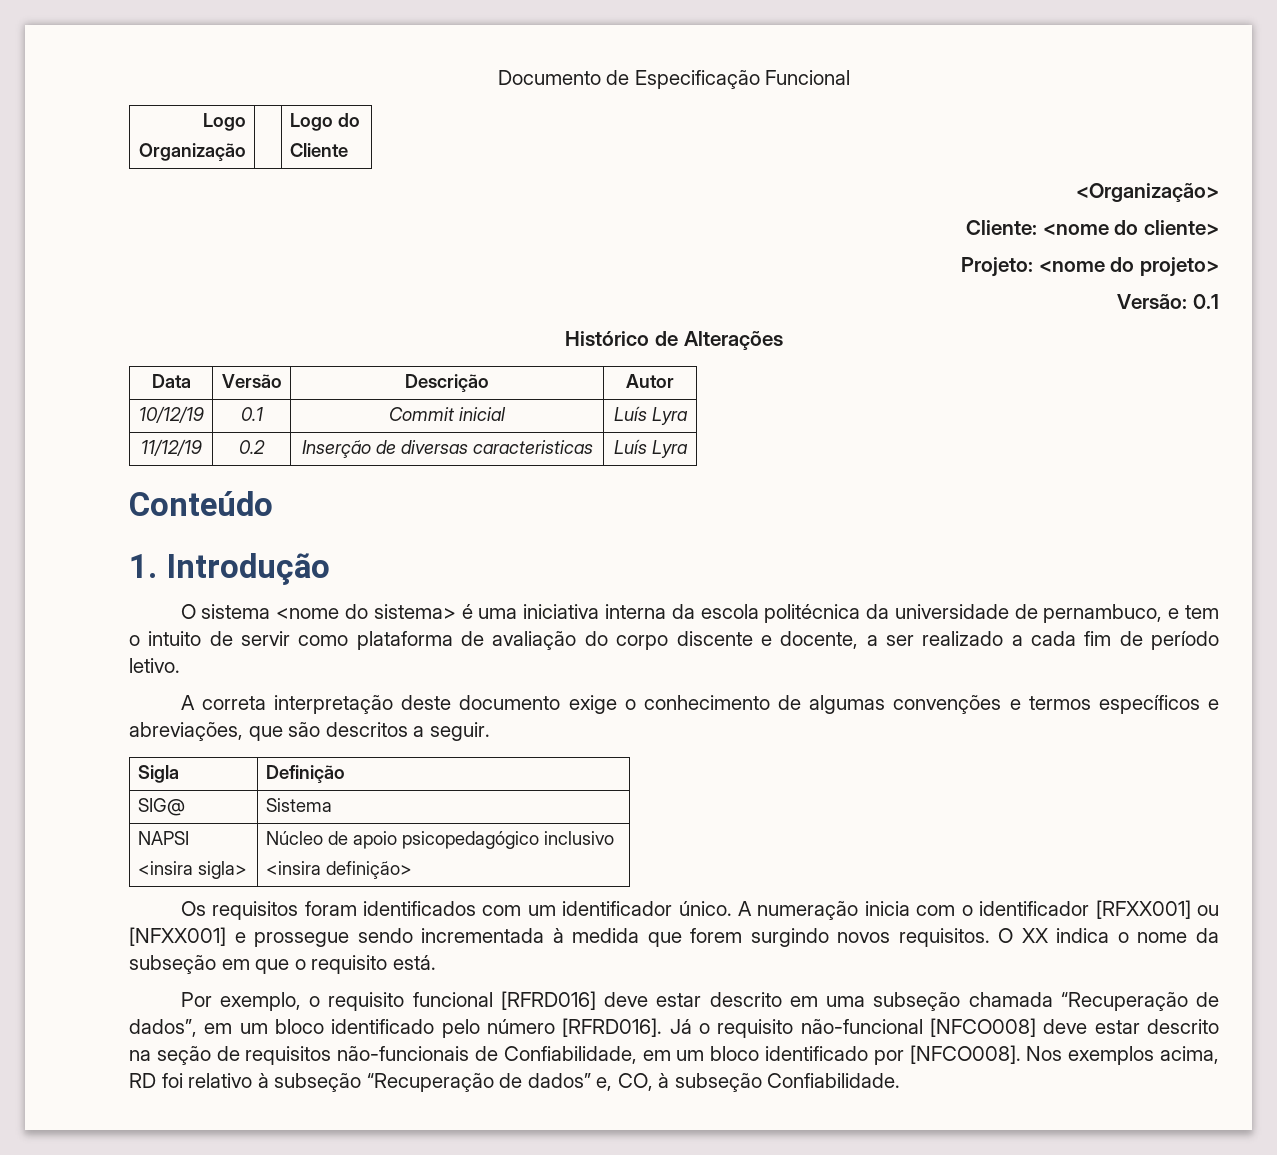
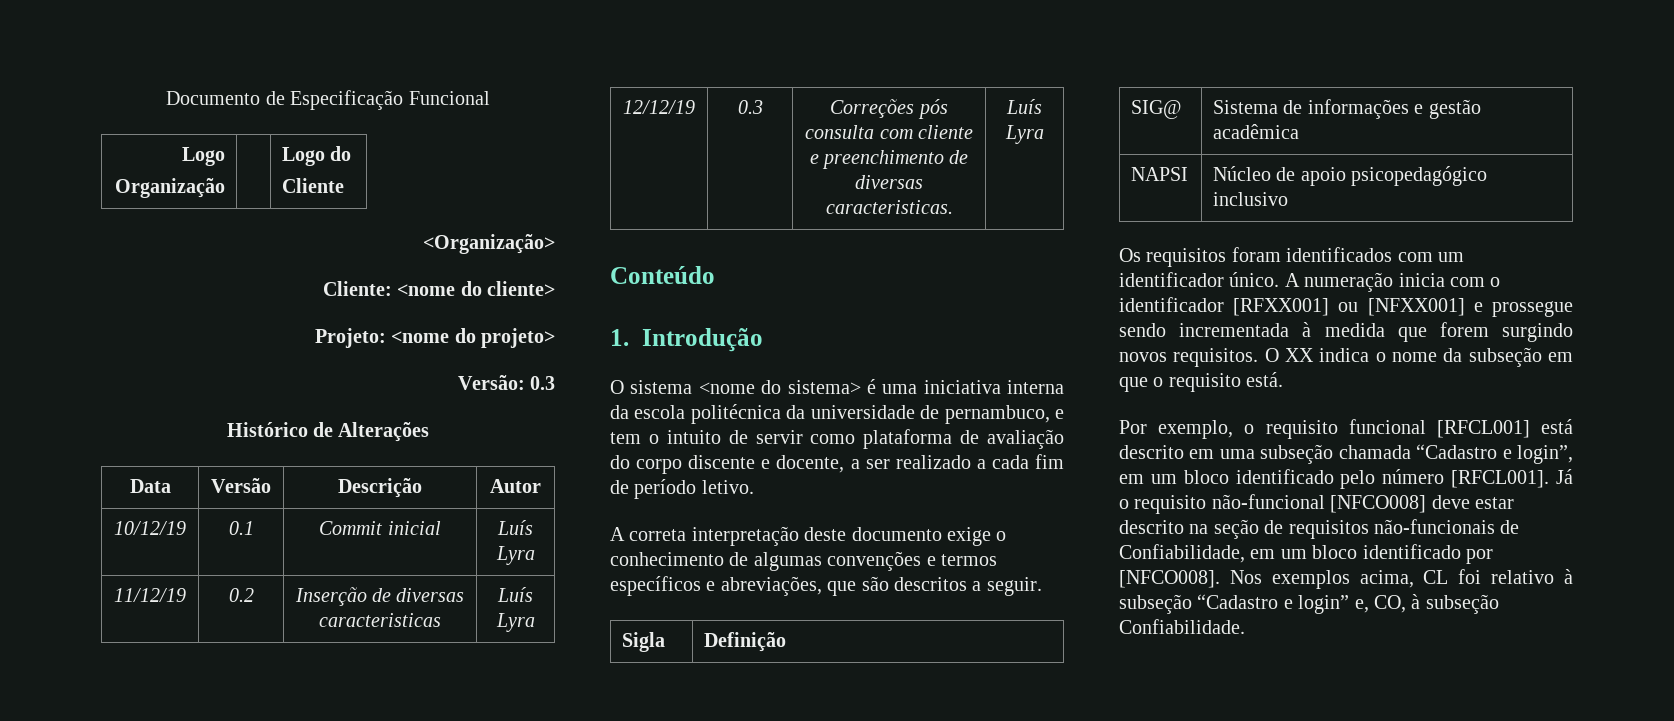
[1193,294,1220,309] 0.1 -> [530,376,555,390] 0.3
(688, 449) none -> [623,100,695,114] [737,100,763,114] [830,99,948,119] [805,125,973,139] [809,150,969,169] [855,175,923,189] [825,200,953,214] [1006,99,1042,114] [1004,125,1044,144] // 12/12/19 | 0.3 | Correções pós consulta com cliente e preenchimento de diversas caracteristicas. | Luís Lyra
(332, 805) none -> [1283,99,1481,119] [1213,124,1300,139] de informações e gestão acadêmica
[137,861,247,879] // <insira sigla> -> (1189, 174) none
[265,861,412,879] // <insira definição> -> (1289, 199) none
[500,991,702,1010] [RFRD016] deve estar -> [1436,419,1573,438] [RFCL001] está
[1060,992,1219,1011] [129,1019,197,1037] “Recuperação de dados”, -> [1416,444,1573,464] “Cadastro e login”,
[562,1018,663,1037] [RFRD016]. -> [1451,470,1550,488] [RFCL001].
[129,1073,156,1088] RD -> [1423,570,1449,584] CL
[366,1073,591,1092] “Recuperação de dados” -> [1197,594,1350,614] “Cadastro e login”

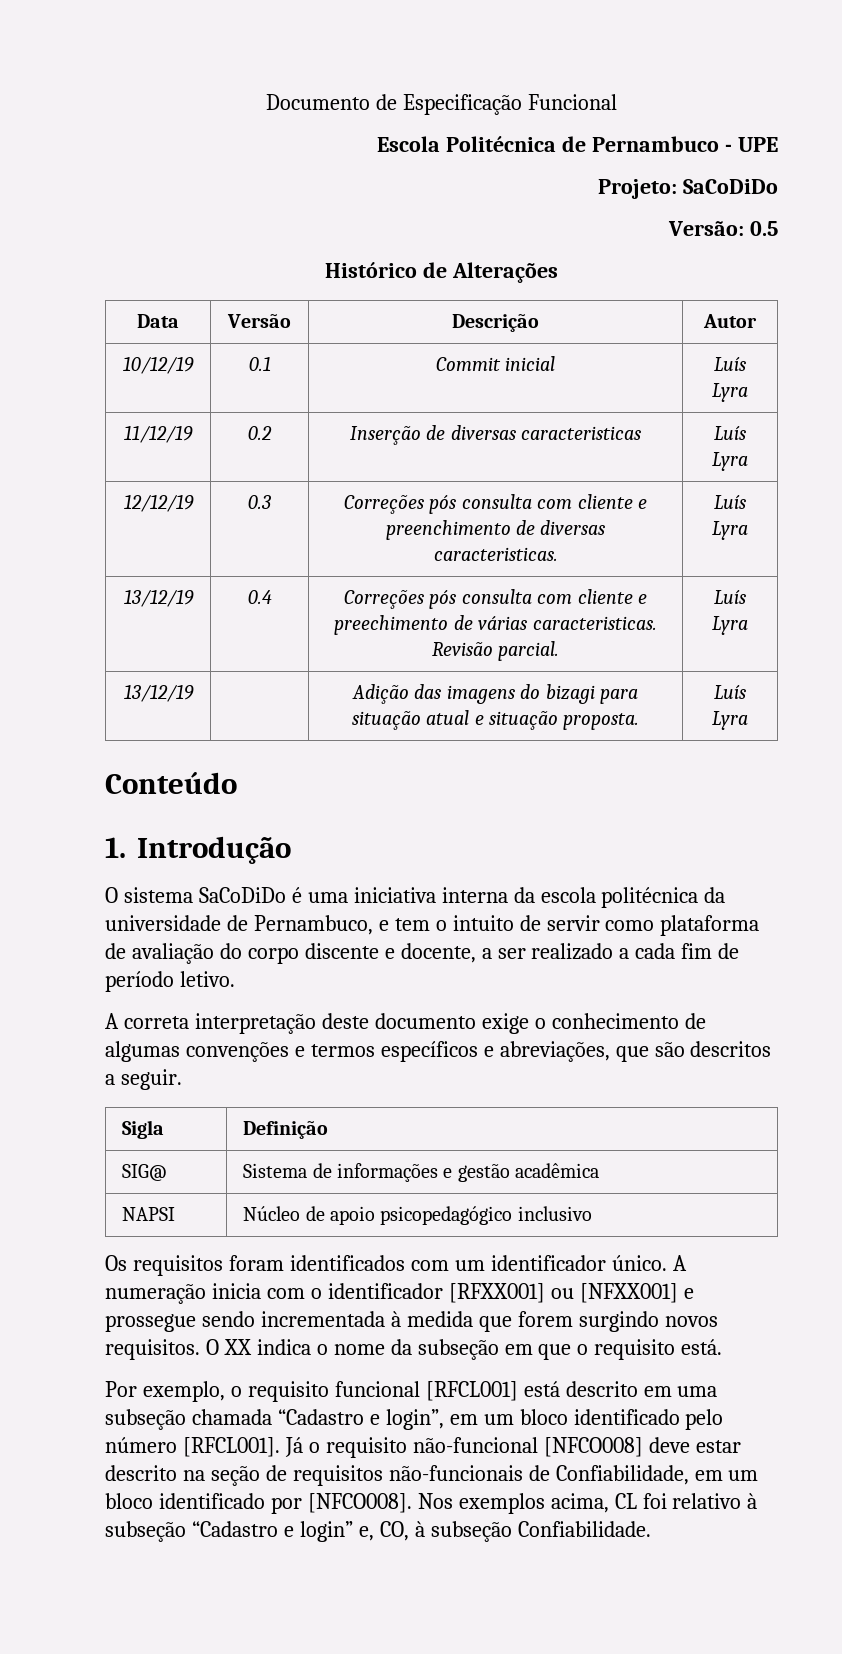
[181,147,225,166] [114,178,225,198] [282,146,352,166] [282,178,345,193] [423,234,555,254] [322,281,555,296] [314,328,555,348] // Logo // Organização | | Logo do // Cliente // <Organização> // Cliente: <nome do cliente> // Projeto: <nome do projeto> -> [377,136,779,152] [598,179,778,199] // Escola Politécnica de Pernambuco - UPE // Projeto: SaCoDiDo
[530,376,555,390] 0.3 -> [750,221,778,236] 0.5
(1044, 134) none -> [123,589,194,607] [247,590,272,604] [344,589,648,609] [334,615,657,635] [431,641,560,661] [714,590,746,604] [712,616,748,635] [123,684,194,702] [352,684,638,704] [351,710,640,730] [714,685,746,699] [712,711,748,730] // 13/12/19 | 0.4 | Correções pós consulta com cliente e preechimento de várias caracteristicas. Revisão parcial. | Luís Lyra // 13/12/19 | | Adição das imagens do bizagi para situação atual e situação proposta. | Luís Lyra
[698,380,861,394] <nome do sistema> -> [198,887,286,903] SaCoDiDo
[944,405,1050,424] pernambuco, -> [253,915,373,935] Pernambuco,

